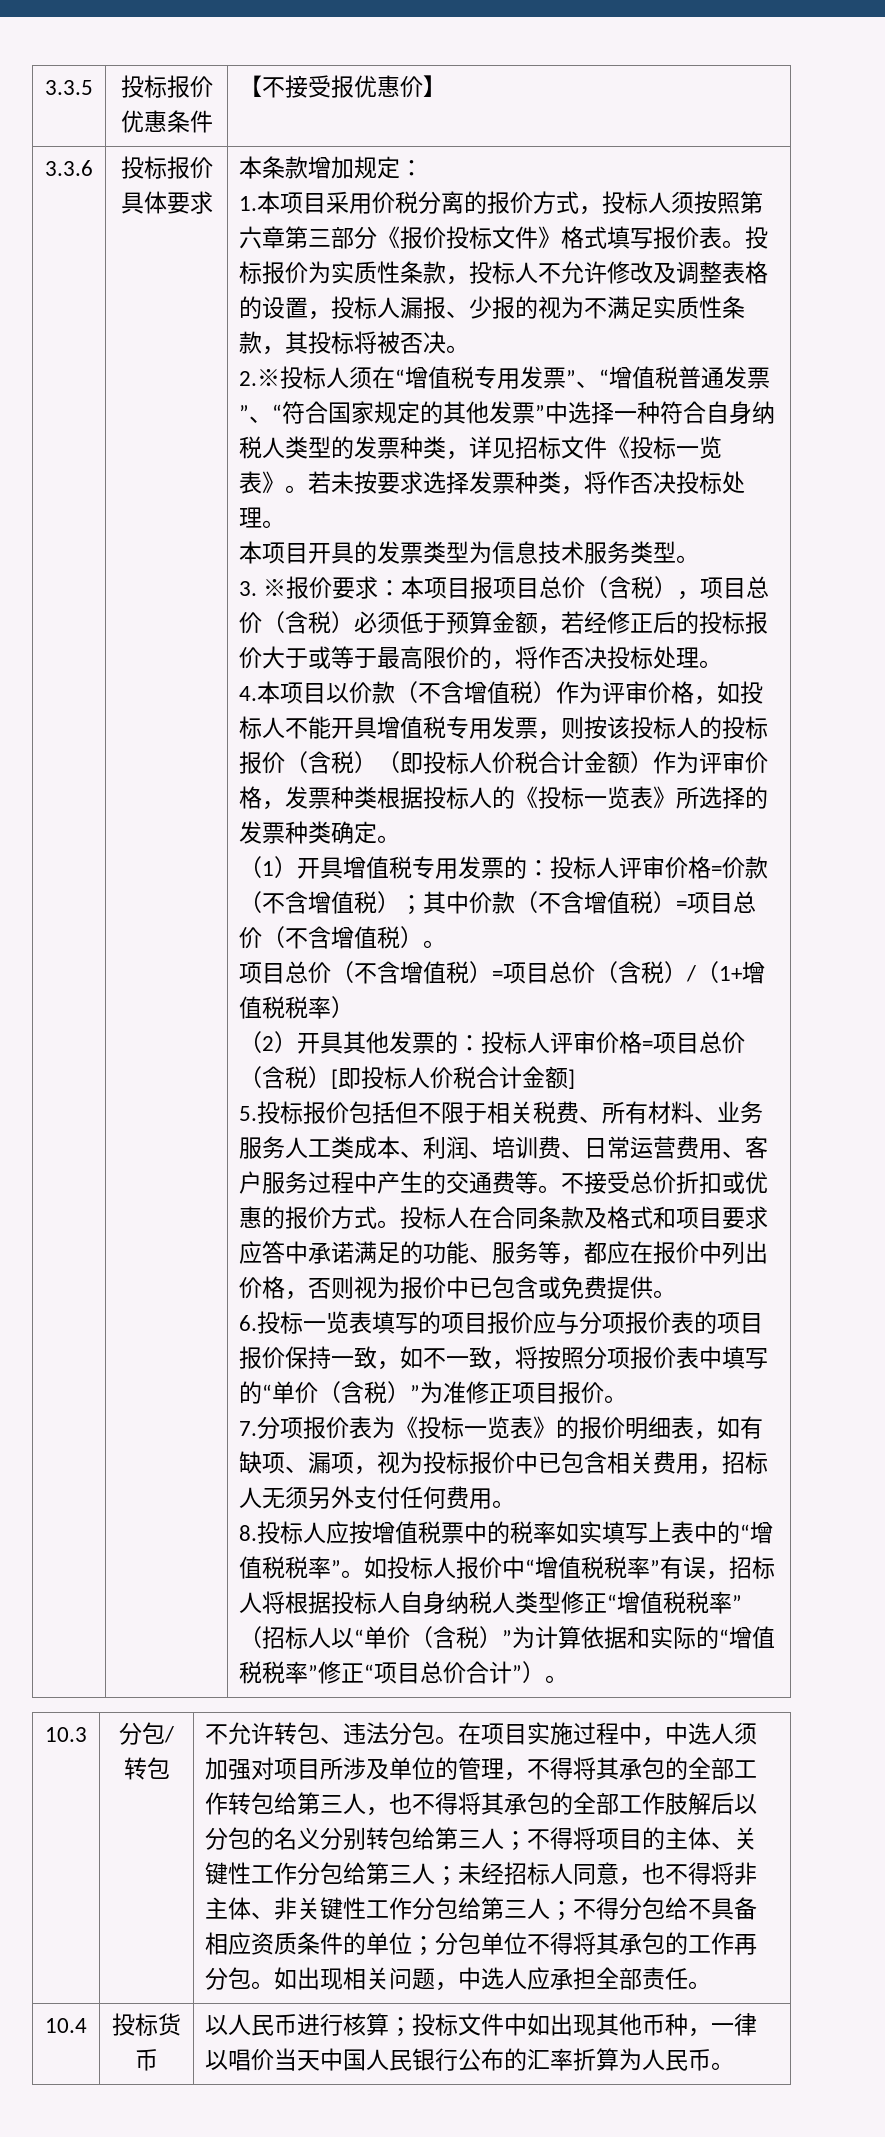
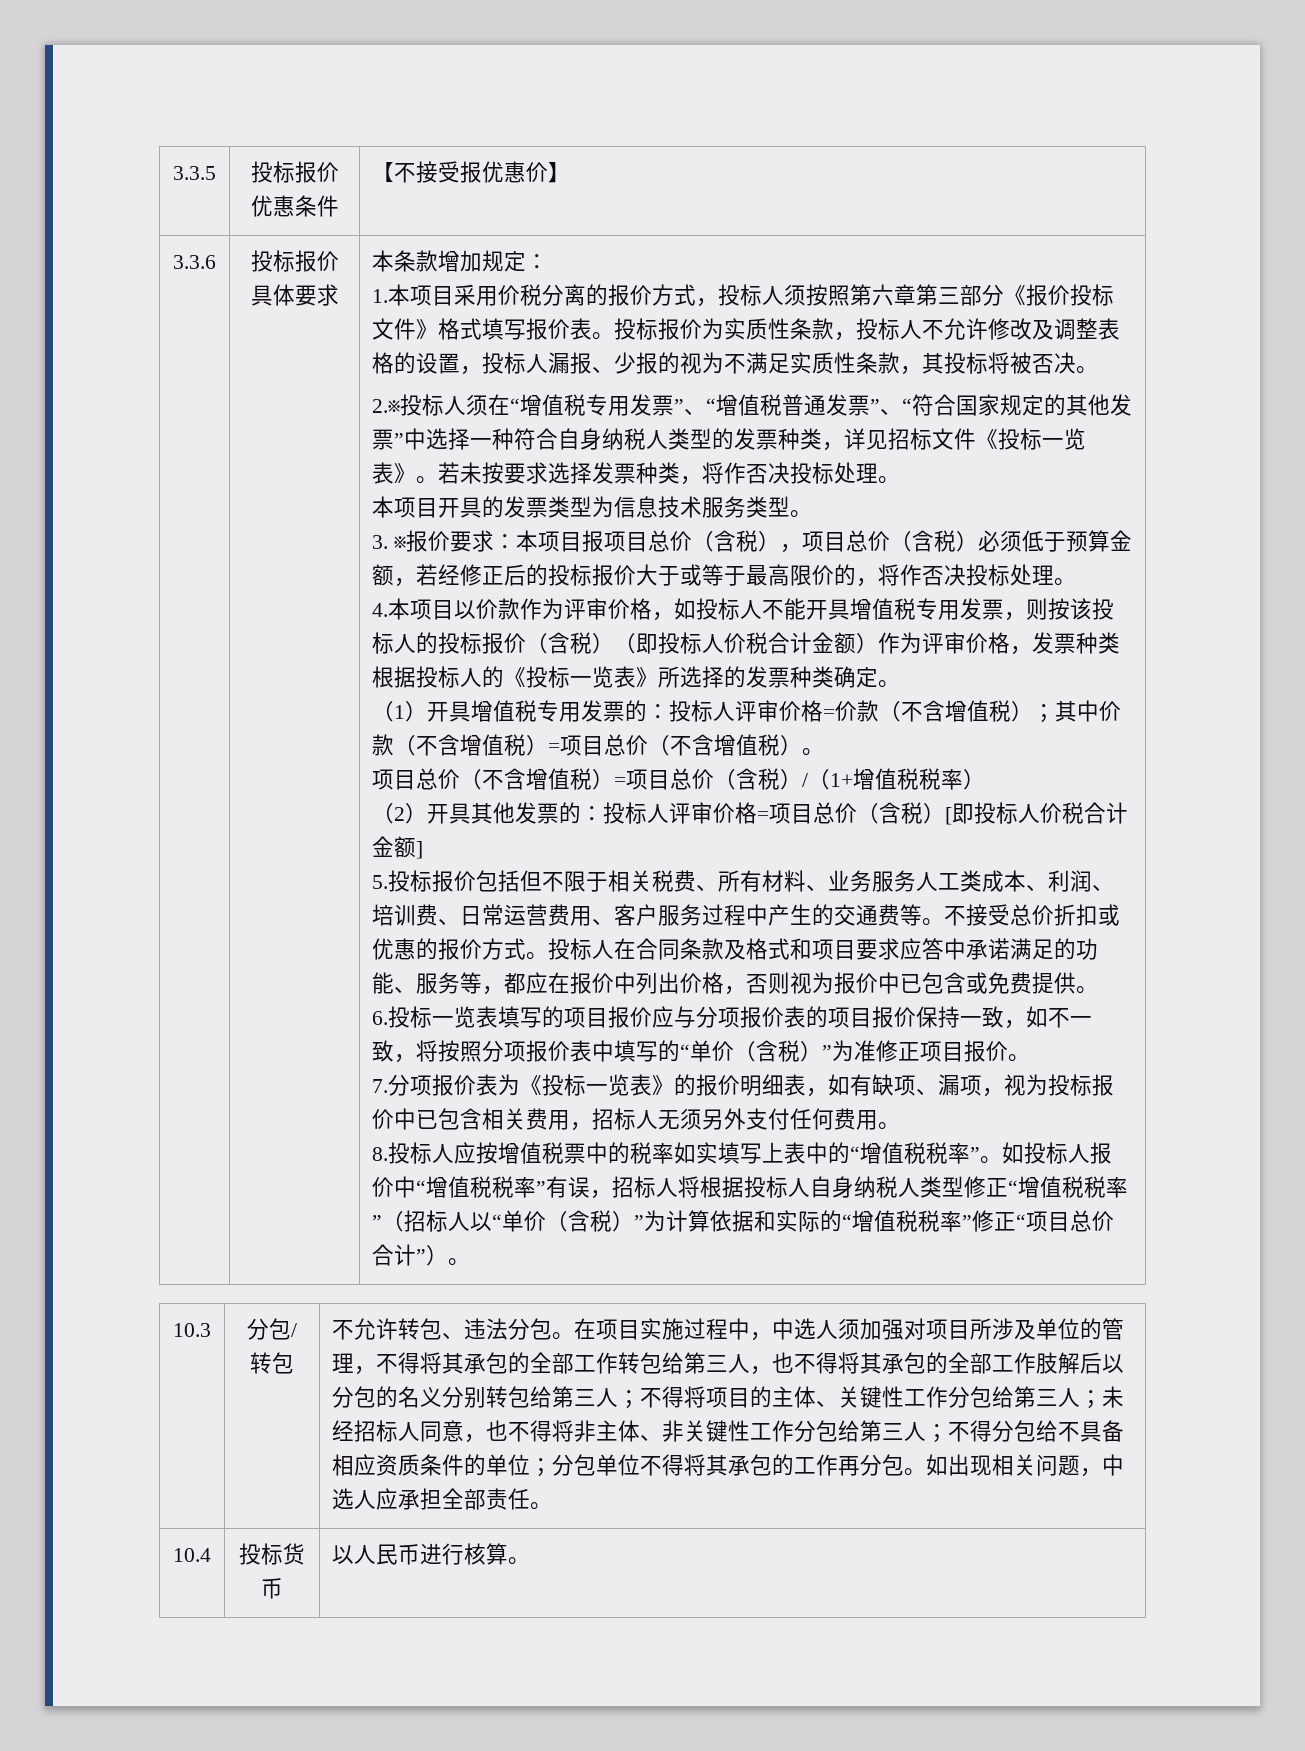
[395,681,557,704] （不含增值税） -> (521, 609) none
[389,2013,758,2037] [205,2048,712,2071] ；投标文件中如出现其他币种，一律以唱价当天中国人民银行公布的汇率折算为人民币 -> (509, 1554) none

